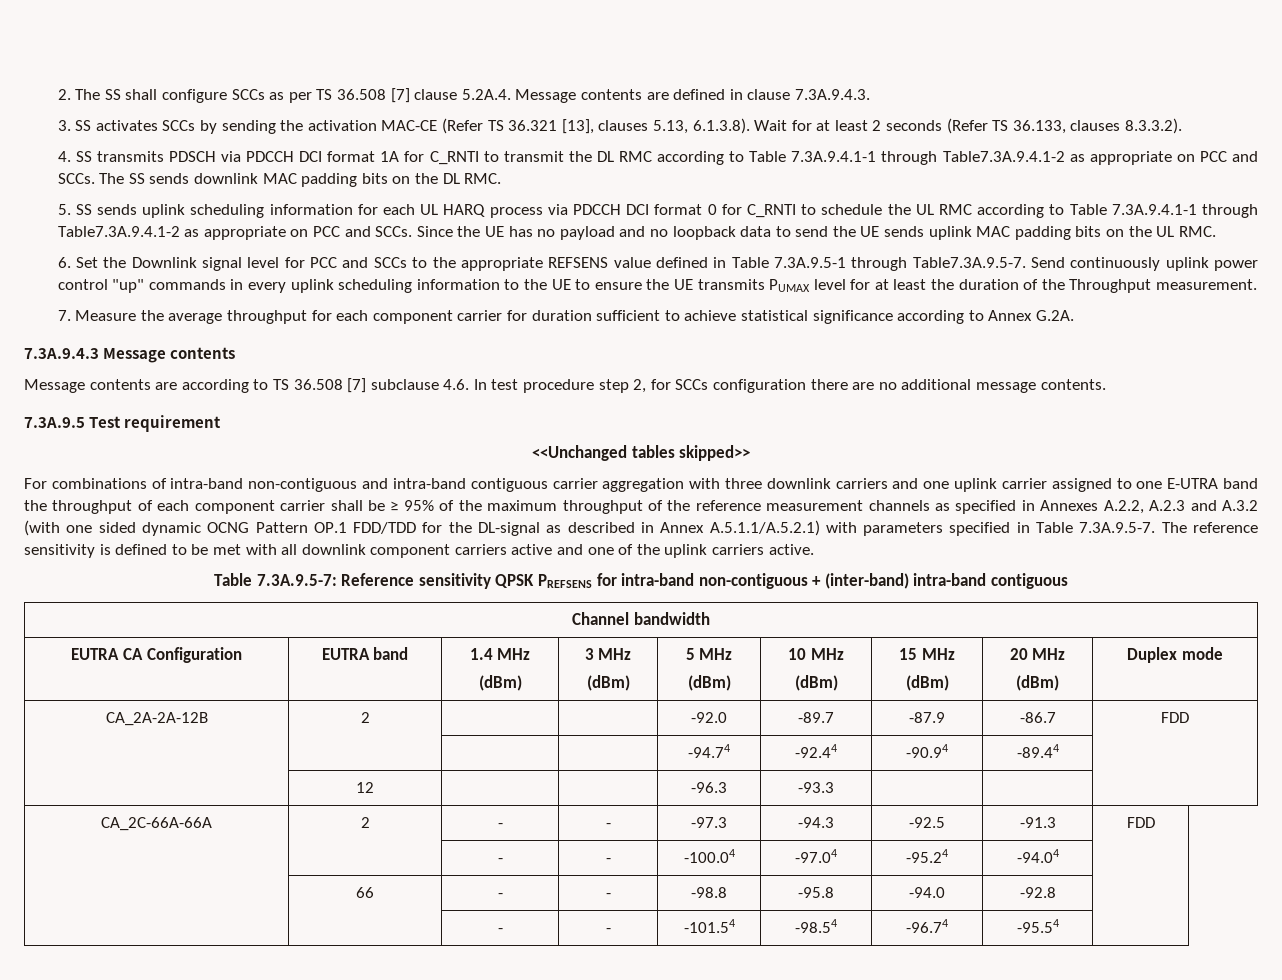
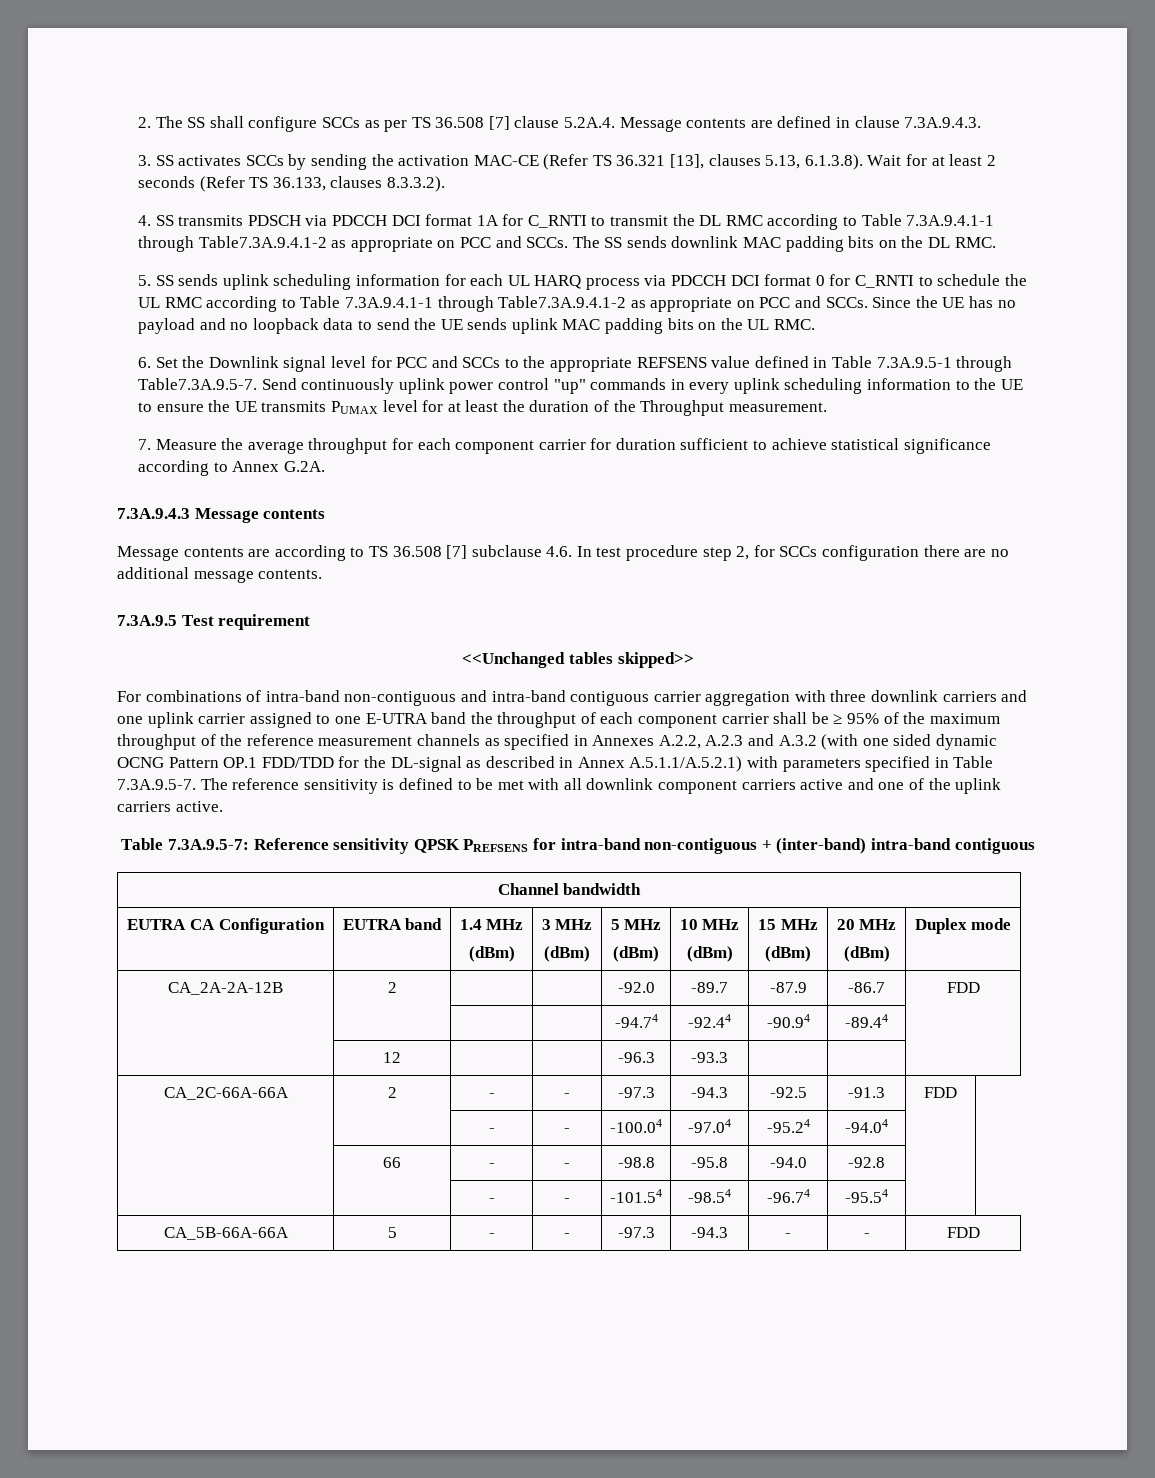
(1059, 926) none -> [163,1227,289,1240] [387,1227,397,1238] [488,1233,495,1238] [564,1233,570,1238] [617,1227,655,1238] [691,1227,728,1238] [785,1233,791,1238] [863,1233,870,1238] [946,1227,980,1238] // CA_5B-66A-66A | 5 | - | - | -97.3 | -94.3 | - | - | FDD

